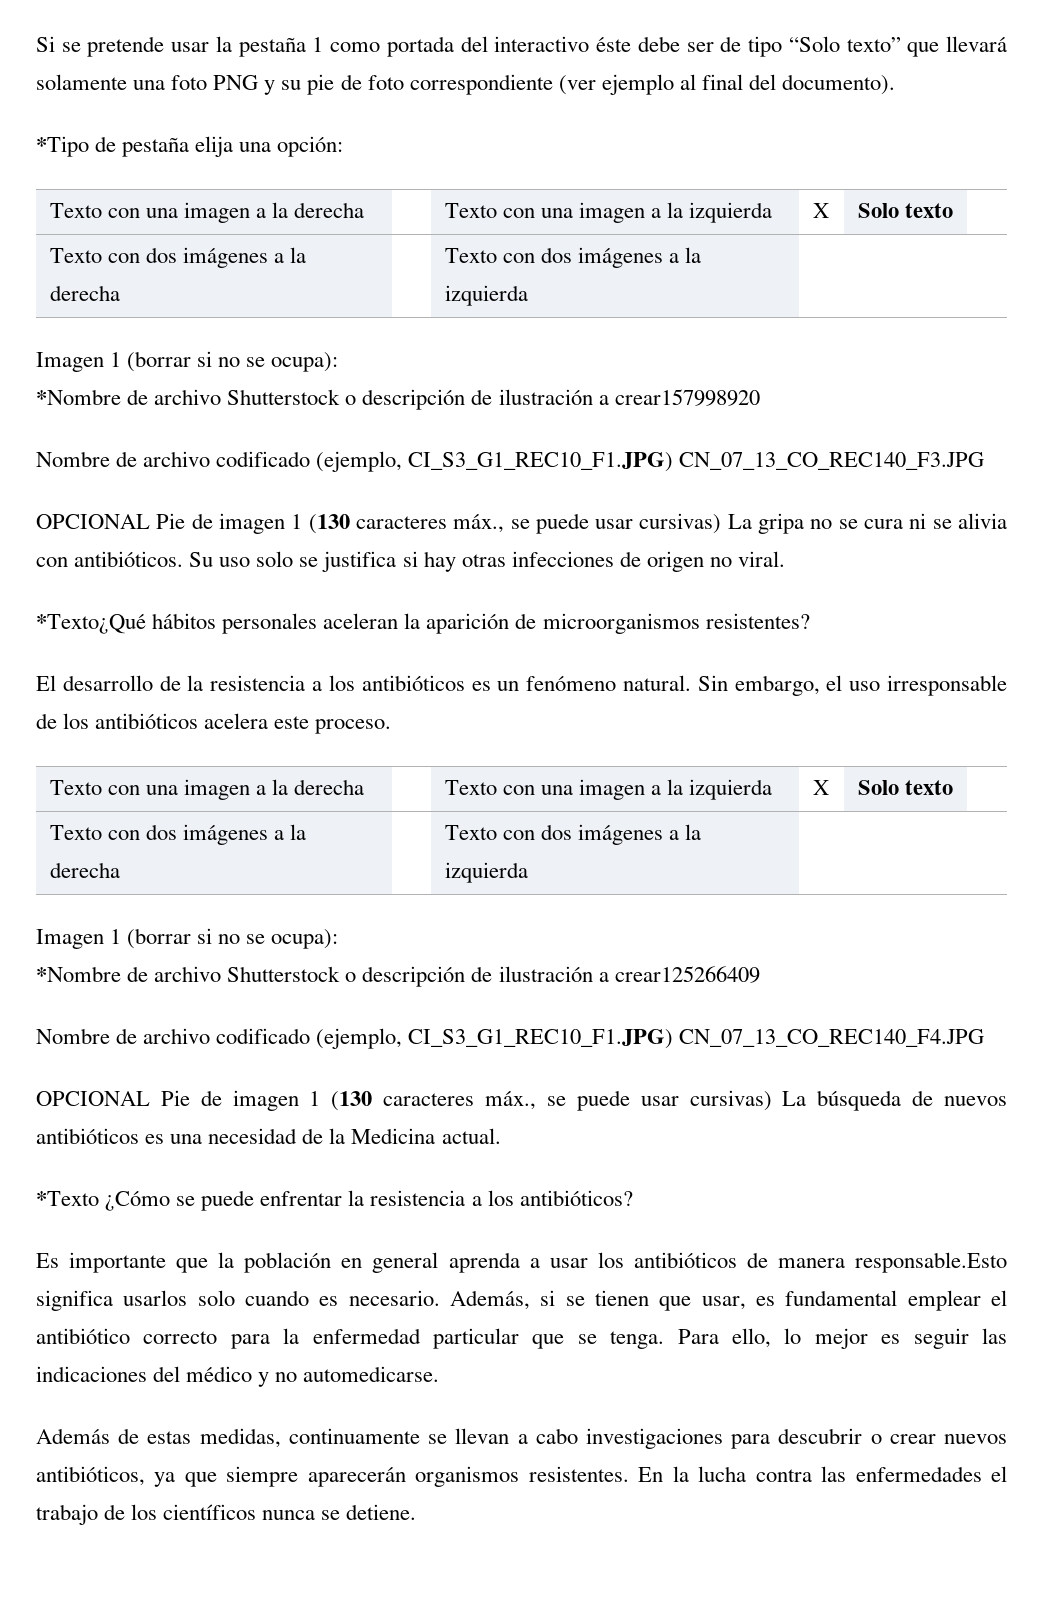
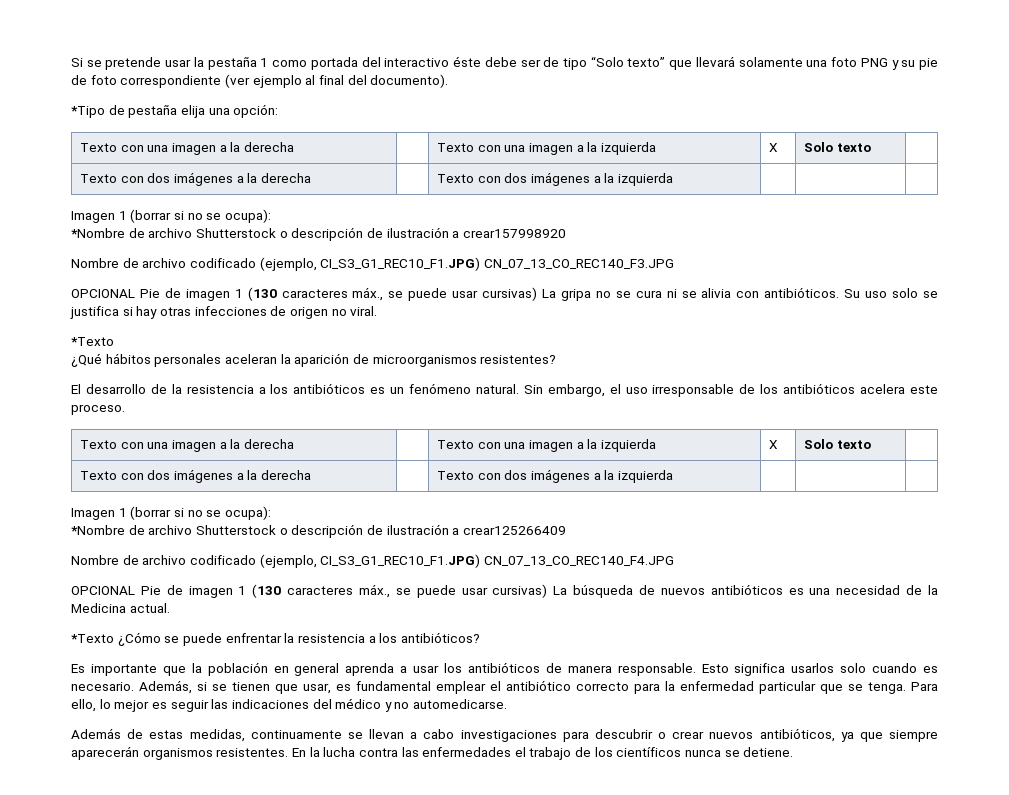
[36,614,146,634] *Texto¿Qué -> [71,337,114,346] [71,353,102,367] *Texto // ¿Qué
[854,1252,1007,1273] responsable.Esto -> [617,663,729,676] responsable. Esto

